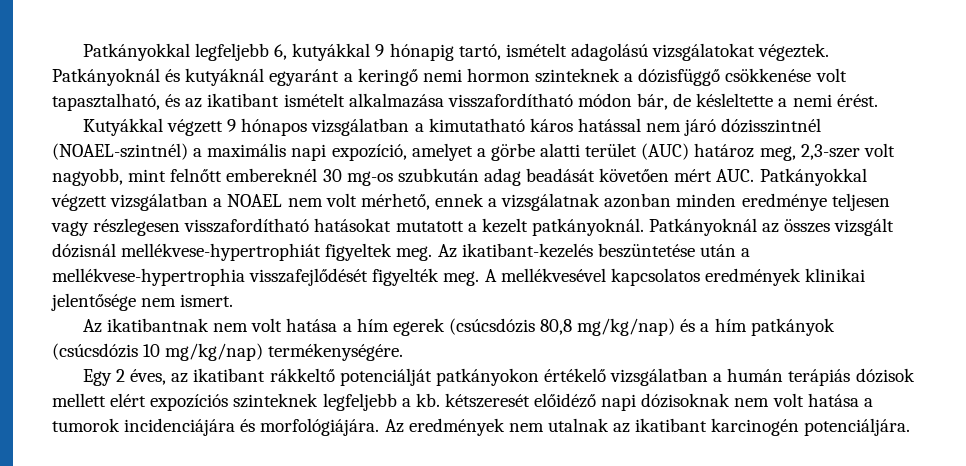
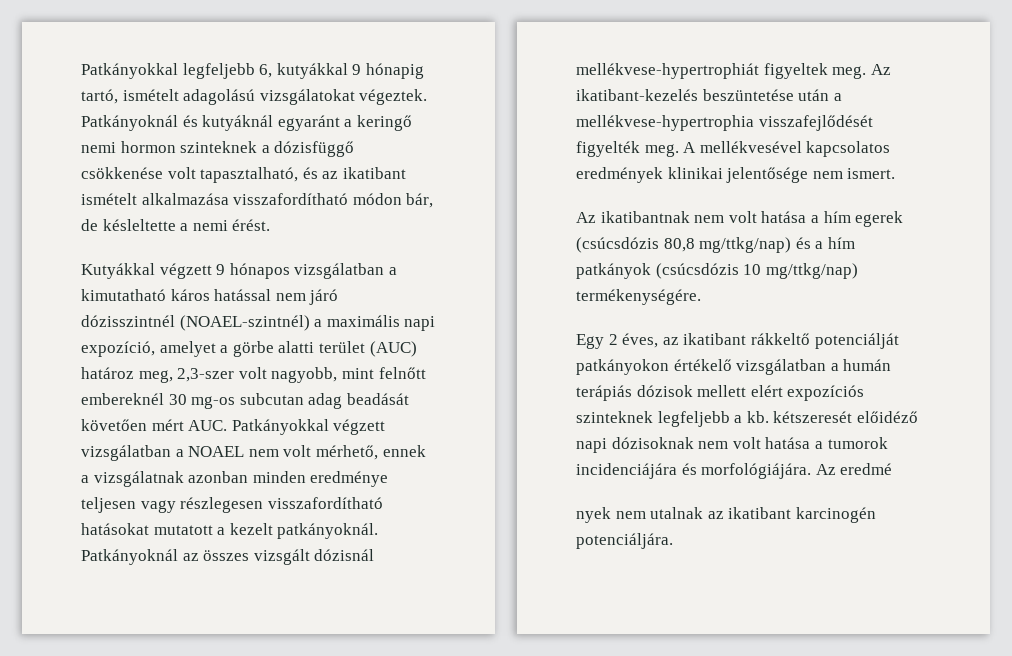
[397,168,479,183] szubkután -> [239,393,304,405] subcutan
[577,318,676,336] mg/kg/nap) -> [699,237,792,253] mg/ttkg/nap)
[165,343,264,361] mg/kg/nap) -> [765,263,858,279] mg/ttkg/nap)
[408,418,505,436] eredmények -> [840,463,893,475] [576,507,611,523] eredmé // nyek

